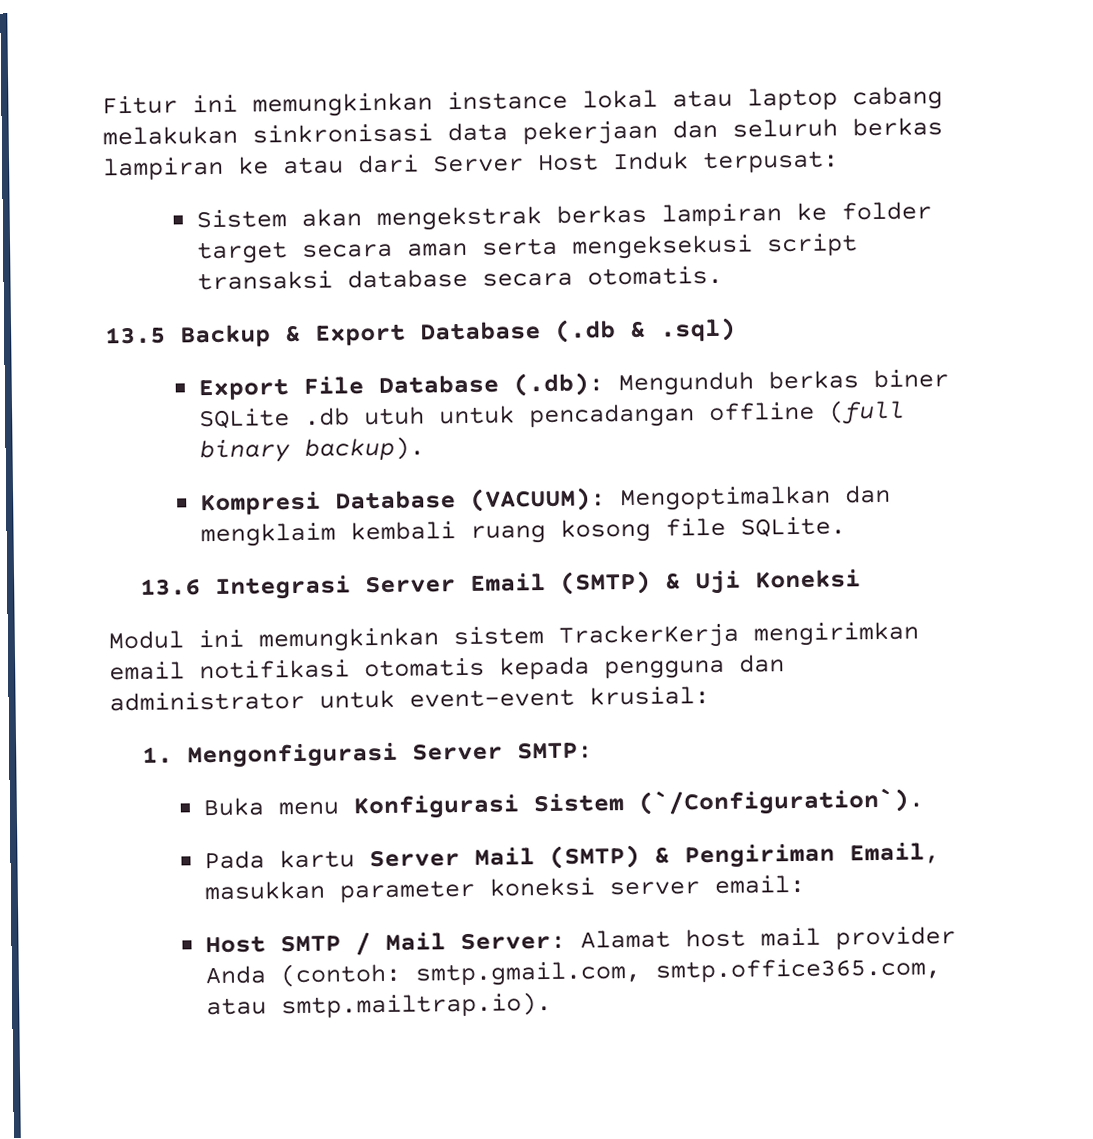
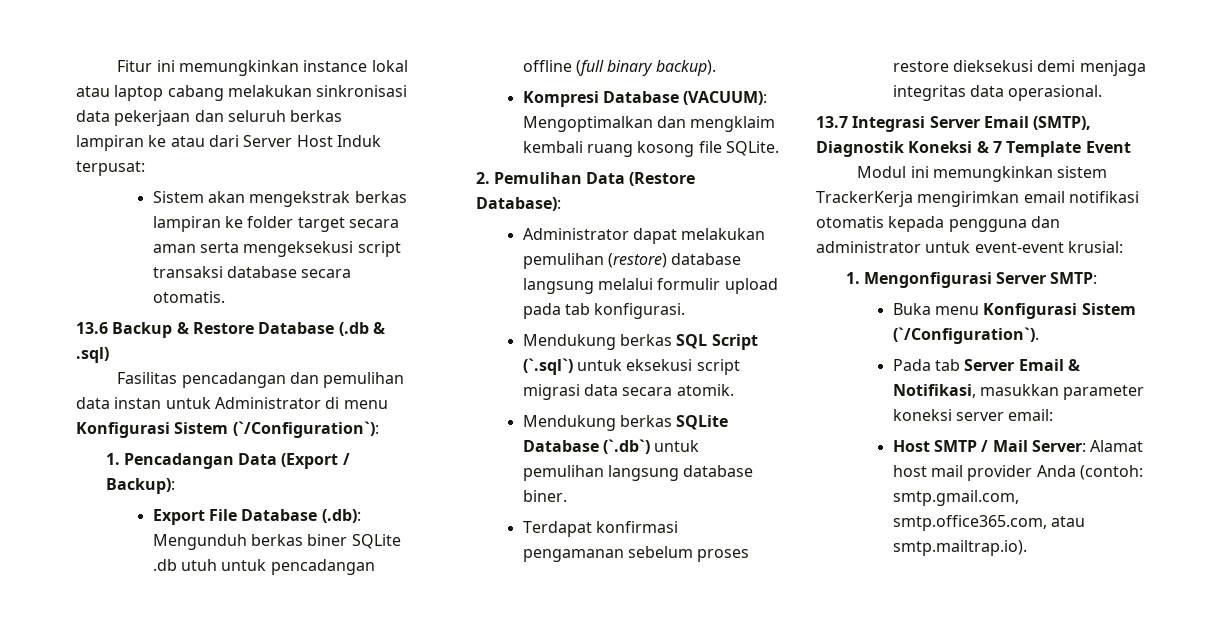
[105,326,166,345] 13.5 -> [76,322,108,334] 13.6
[315,323,406,346] Export -> [192,322,254,334] Restore
(736, 329) none -> [117,372,405,388] [76,397,388,409] [76,421,379,438] [105,453,350,469] [105,478,175,494] // Fasilitas pencadangan dan pemulihan data instan untuk Administrator di menu Konfigurasi Sistem (`/Configuration`): // 1. Pencadangan Data (Export / Backup):
[140,569,862,600] 13.6 Integrasi Server Email (SMTP) & Uji Koneksi -> [475,172,696,186] [475,197,561,211] [522,228,766,244] [522,253,742,269] [522,278,778,294] [522,303,686,319] [522,334,758,350] [522,358,740,375] [522,384,734,400] [522,415,729,431] [522,439,700,454] [522,465,754,481] [522,490,567,502] [522,521,678,537] [522,546,750,562] [892,60,1146,76] [892,85,1103,101] [816,116,1092,132] [816,141,1131,157] 2. Pemulihan Data (Restore Database): // Administrator dapat melakukan pemulihan (restore) database langsung melalui formulir upload pada tab konfigurasi. // Mendukung berkas SQL Script (`.sql`) untuk eksekusi script migrasi data secara atomik. // Mendukung berkas SQLite Database (`.db`) untuk pemulihan langsung database biner. // Terdapat konfirmasi pengamanan sebelum proses restore dieksekusi demi menjaga integritas data operasional. // 13.7 Integrasi Server Email (SMTP), Diagnostik Koneksi & 7 Template Event
[278,842,940,869] kartu Server Mail (SMTP) & Pengiriman Email, -> [934,359,1080,371] [892,384,976,398] tab Server Email & Notifikasi,

